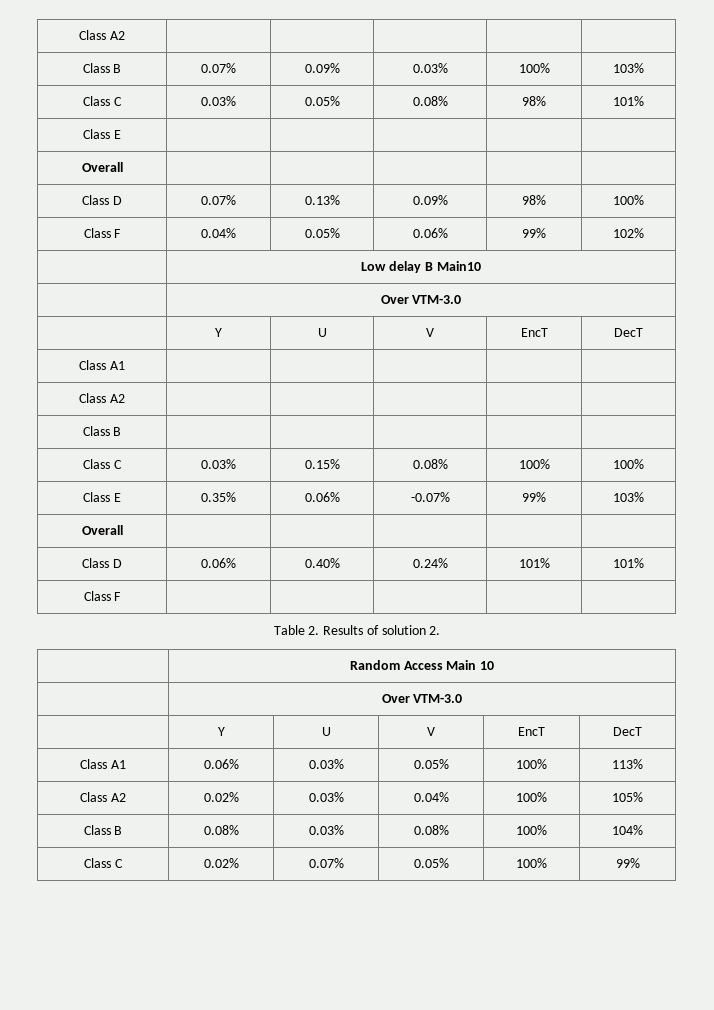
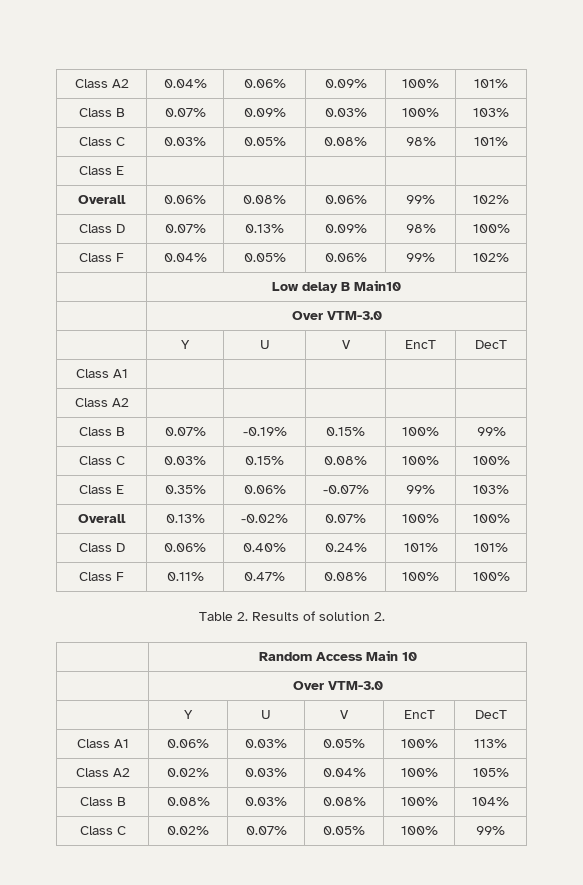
[79,30,125,40] Class A2 | | | | | -> [74,79,129,88] [163,79,207,88] [243,79,286,88] [324,79,367,88] [402,79,439,88] [474,79,508,88] Class A2 | 0.04% | 0.06% | 0.09% | 100% | 101%
(123, 167) | | | | -> [164,195,206,204] [243,195,286,204] [324,195,367,204] [406,195,435,204] [473,195,509,204] 0.06% | 0.08% | 0.06% | 99% | 102%
(122, 431) | | | | -> [164,427,206,436] [242,427,287,436] [326,427,365,436] [402,427,439,436] [476,427,506,436] 0.07% | -0.19% | 0.15% | 100% | 99%
(123, 530) | | | | -> [165,514,205,523] [241,514,288,523] [325,514,366,523] [402,514,439,523] [472,514,510,523] 0.13% | -0.02% | 0.07% | 100% | 100%
(122, 596) | | | | -> [166,572,204,581] [244,572,285,581] [324,572,367,581] [402,572,439,581] [472,572,510,581] 0.11% | 0.47% | 0.08% | 100% | 100%

